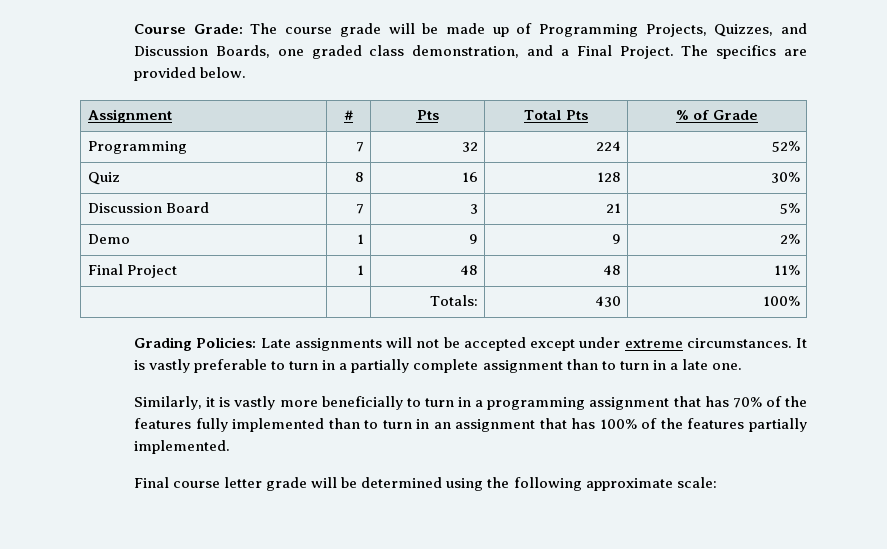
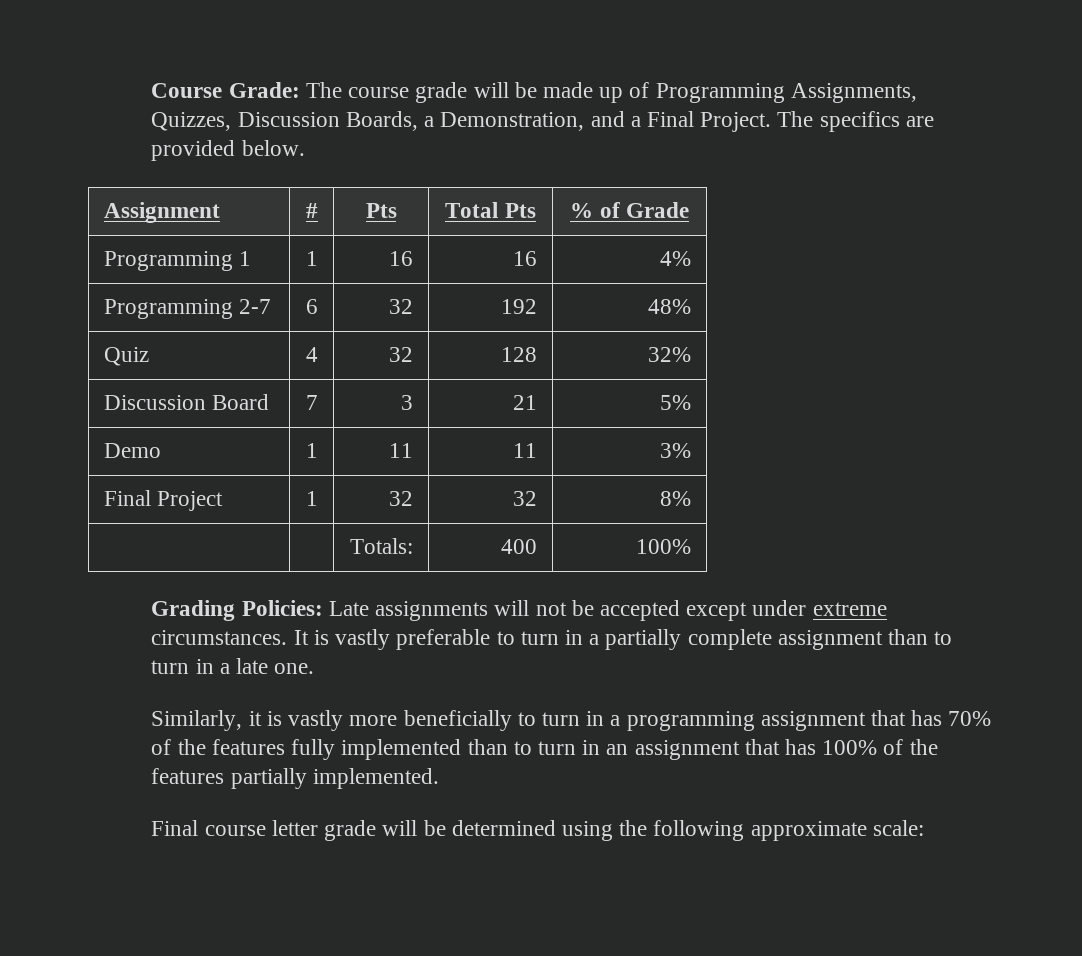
[645,23,807,37] [134,45,520,59] Projects, Quizzes, and Discussion Boards, one graded class demonstration, -> [790,83,917,103] [151,111,585,131] Assignments, Quizzes, Discussion Boards, a Demonstration,
[355,142,364,152] [461,142,478,152] [595,141,621,151] [771,141,800,152] | 7 | 32 | 224 | 52% -> [238,251,251,266] [306,251,319,266] [389,251,414,266] [513,251,538,266] [660,251,692,266] [103,299,271,319] [306,299,319,314] [389,299,414,314] [501,299,538,314] [648,299,692,314] 1 | 1 | 16 | 16 | 4% // Programming 2-7 | 6 | 32 | 192 | 48%
[354,172,364,182] [461,172,478,182] 8 | 16 -> [306,347,319,362] [389,347,414,362] 4 | 32
[770,172,800,183] 30% -> [648,347,692,362] 32%
[468,234,478,244] [611,234,621,244] [779,234,800,244] 9 | 9 | 2% -> [389,443,414,458] [513,443,538,458] [660,443,692,458] 11 | 11 | 3%
[459,265,478,275] [602,265,621,275] [773,265,800,275] 48 | 48 | 11% -> [389,491,414,506] [513,491,538,506] [660,491,692,506] 32 | 32 | 8%
[594,296,621,307] 430 -> [501,539,538,554] 400

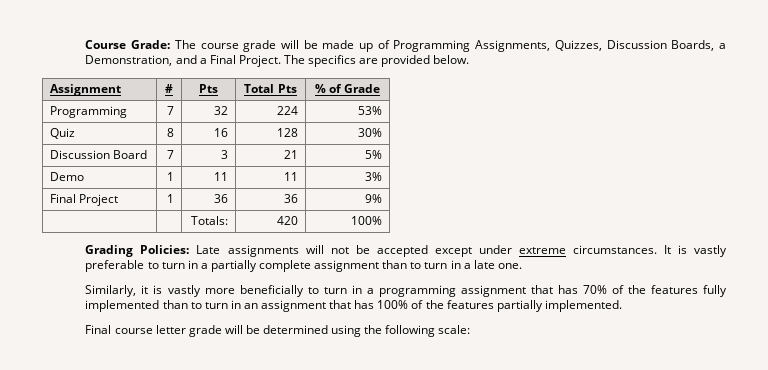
[238,251,251,266] [306,251,319,266] [389,251,414,266] [513,251,538,266] [660,251,692,266] [103,299,271,319] [306,299,319,314] [389,299,414,314] [501,299,538,314] [648,299,692,314] [103,347,149,366] [306,347,319,362] [389,347,414,362] 1 | 1 | 16 | 16 | 4% // Programming 2-7 | 6 | 32 | 192 | 48% // Quiz | 4 | 32 -> [167,106,175,115] [214,106,229,115] [277,106,299,115] [358,106,383,115] [49,128,75,139] [167,128,175,137] [214,128,229,137] | 7 | 32 | 224 | 53% // Quiz | 8 | 16
[648,347,692,362] 32% -> [358,128,383,137] 30%
[389,491,414,506] [513,491,538,506] [660,491,692,506] 32 | 32 | 8% -> [214,194,229,203] [284,194,299,203] [365,194,383,203] 36 | 36 | 9%
[501,539,538,554] 400 -> [277,216,299,225] 420
[750,821,867,841] approximate -> (436, 331) none

